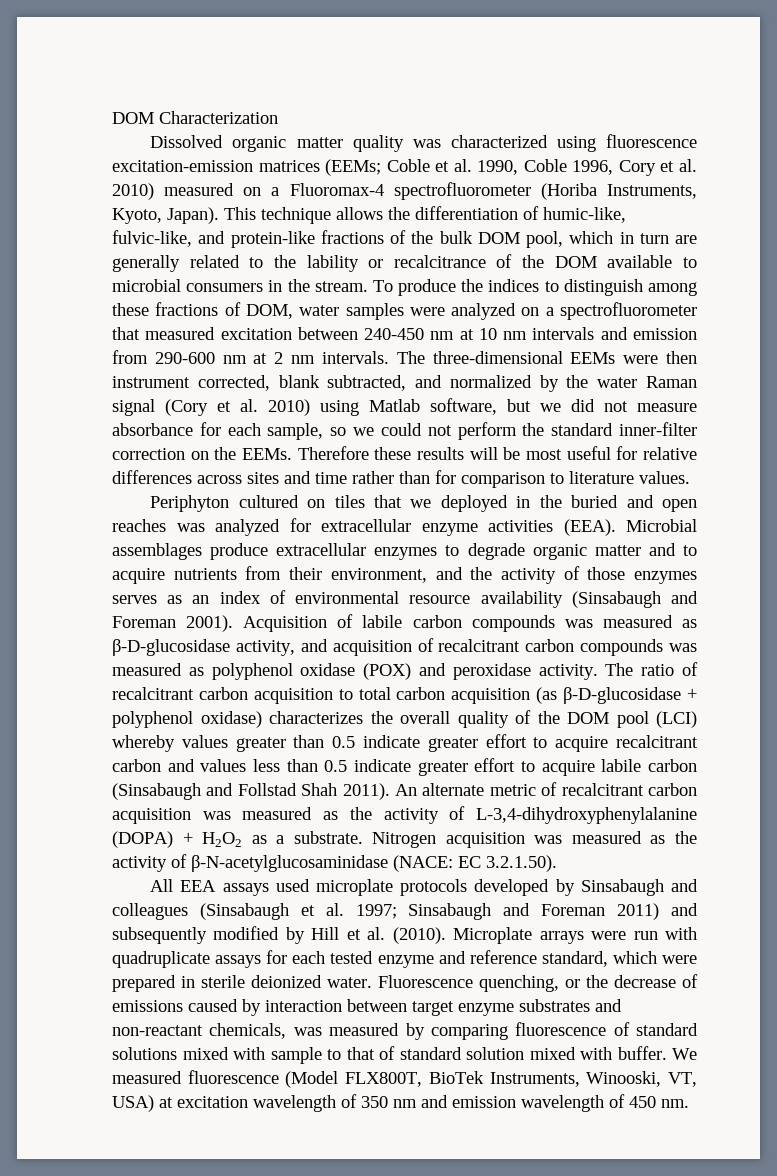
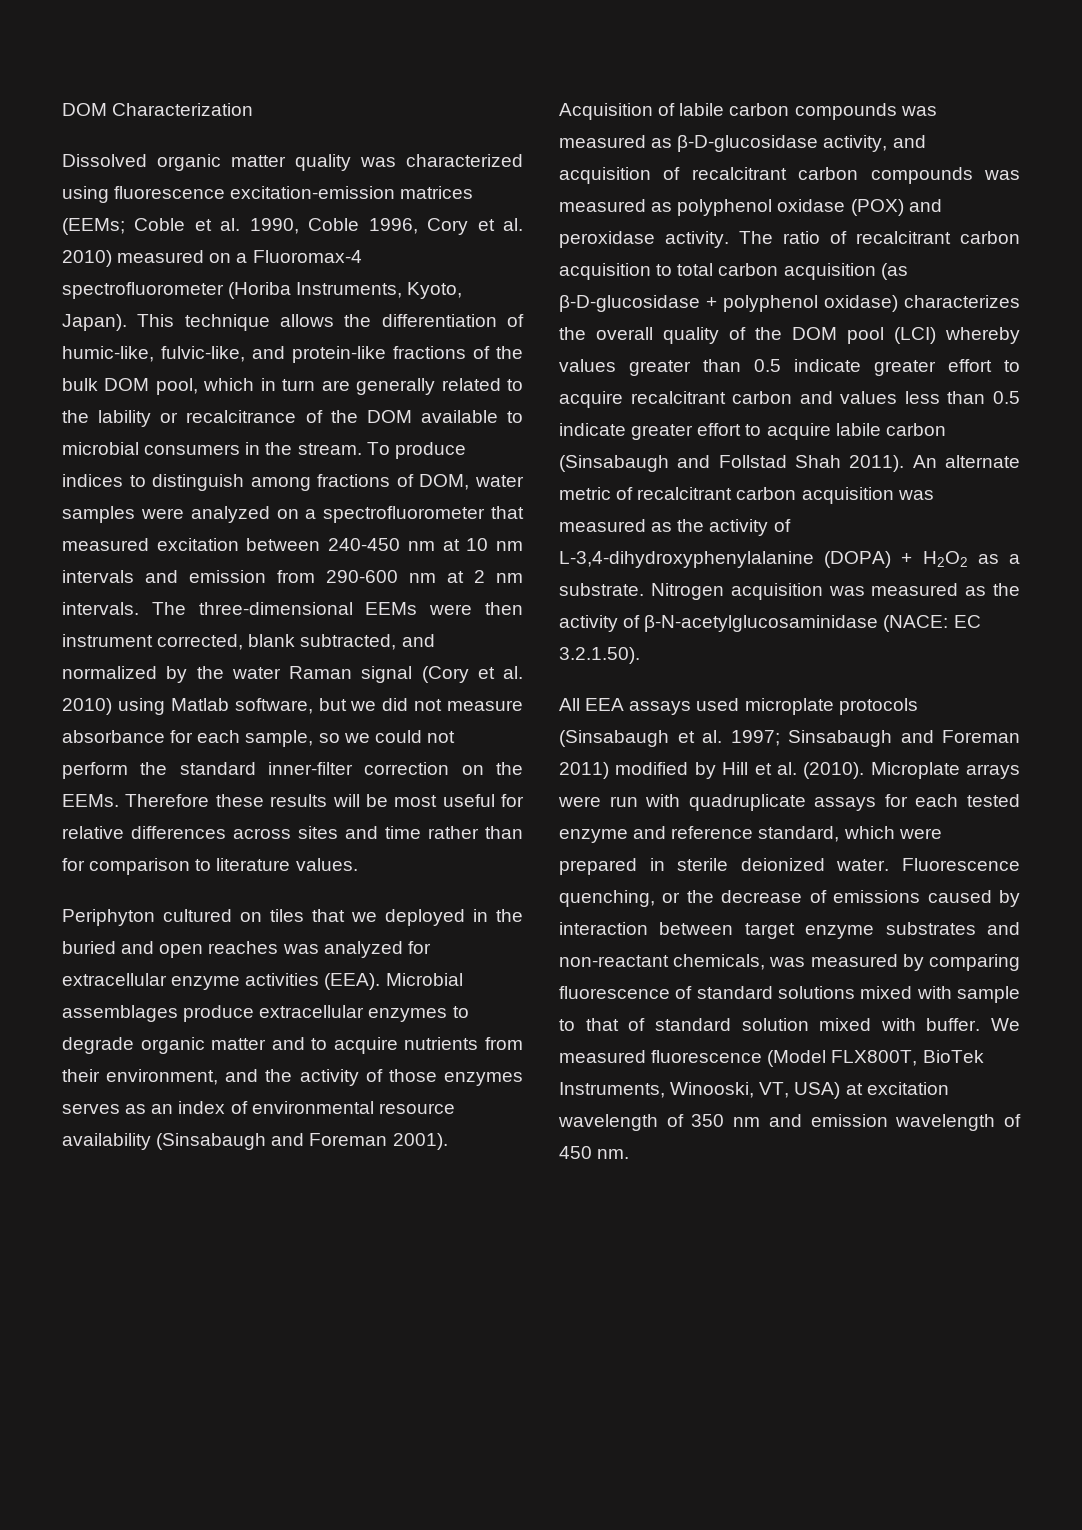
[461,279,484,292] the -> (466, 450) none
[112,303,149,316] these -> (311, 484) none
[474,879,698,896] [112,903,188,920] developed by Sinsabaugh and colleagues -> (918, 706) none
[671,903,699,916] [112,927,207,944] and subsequently -> (609, 770) none

